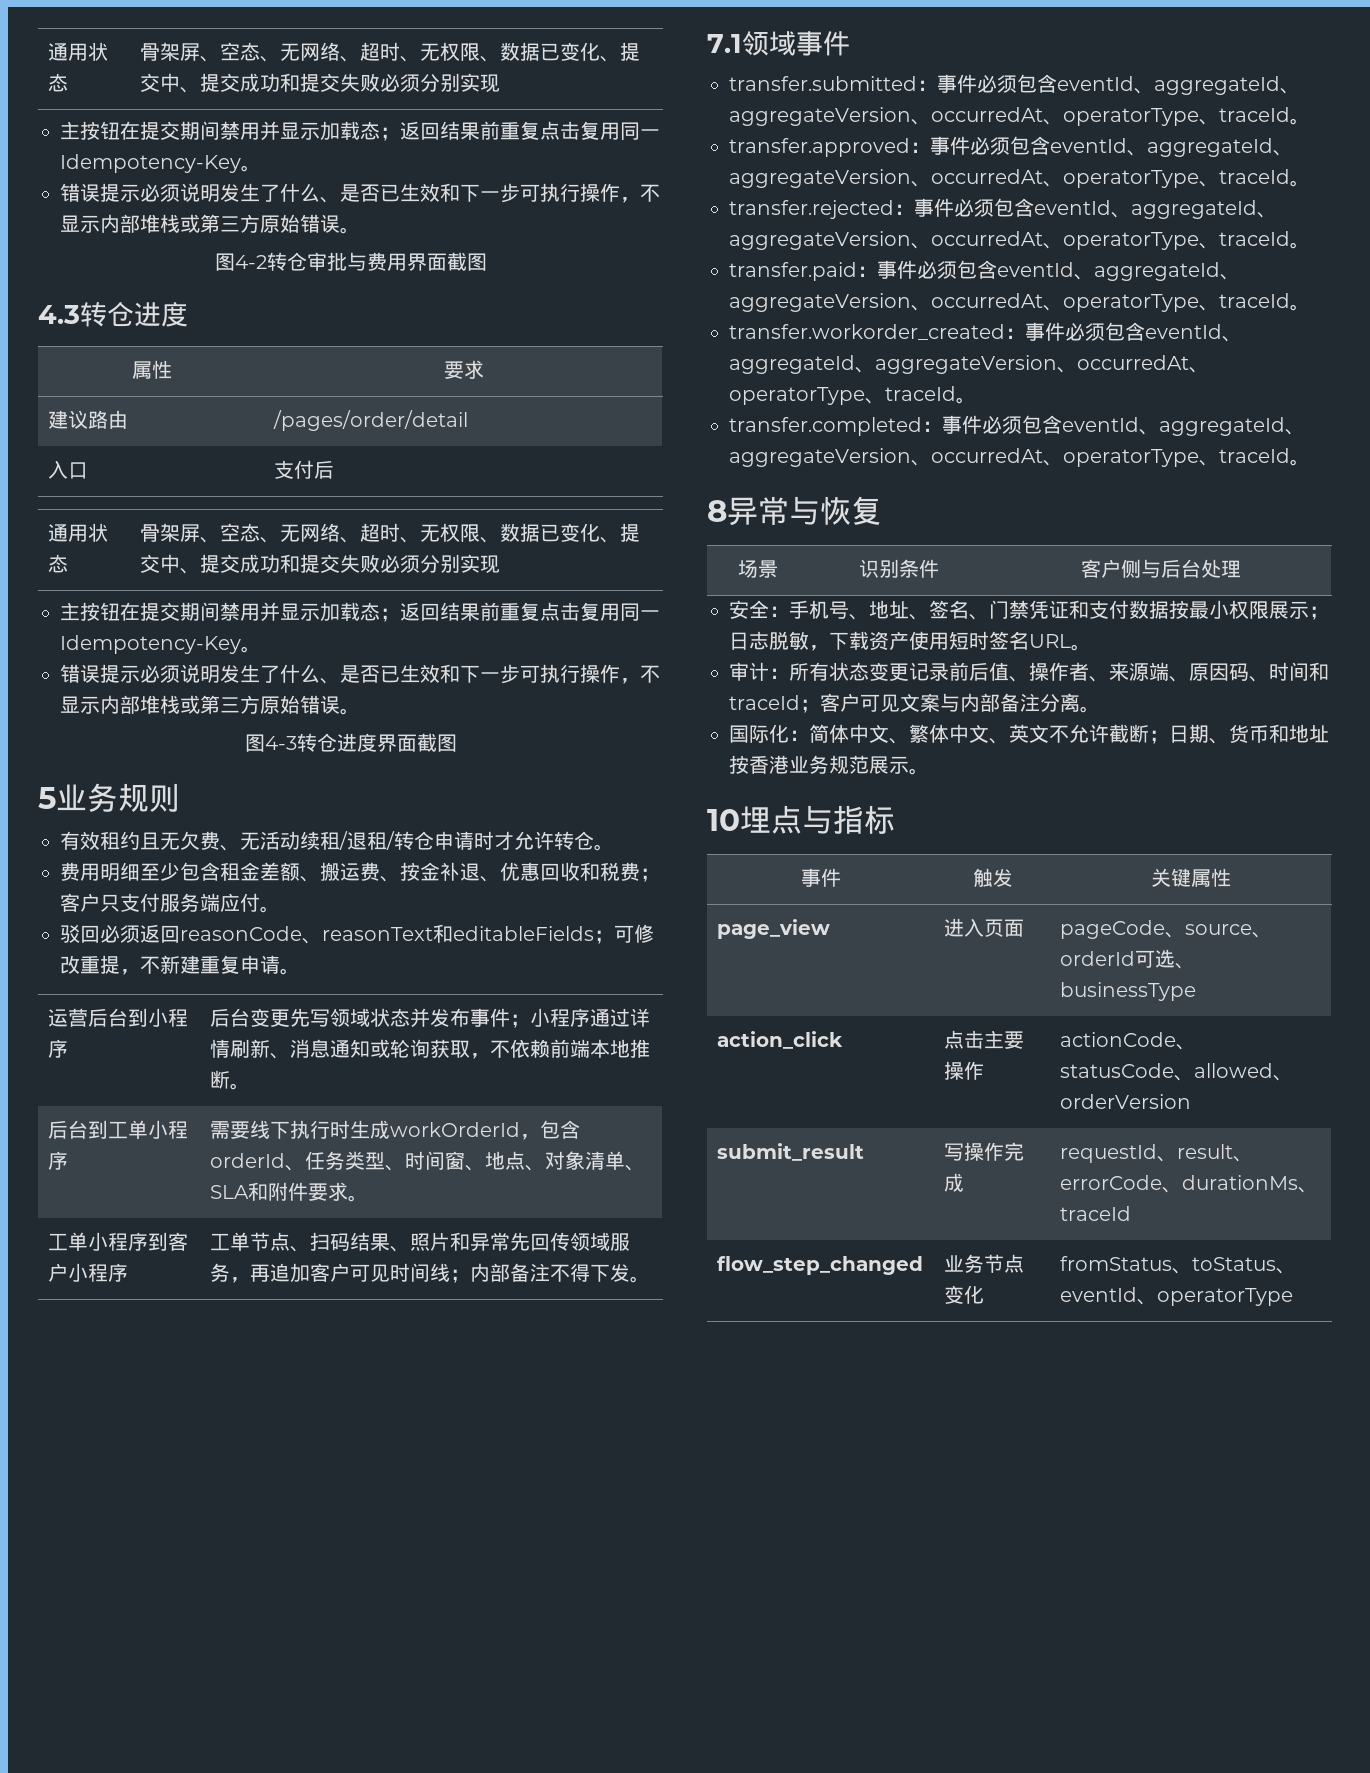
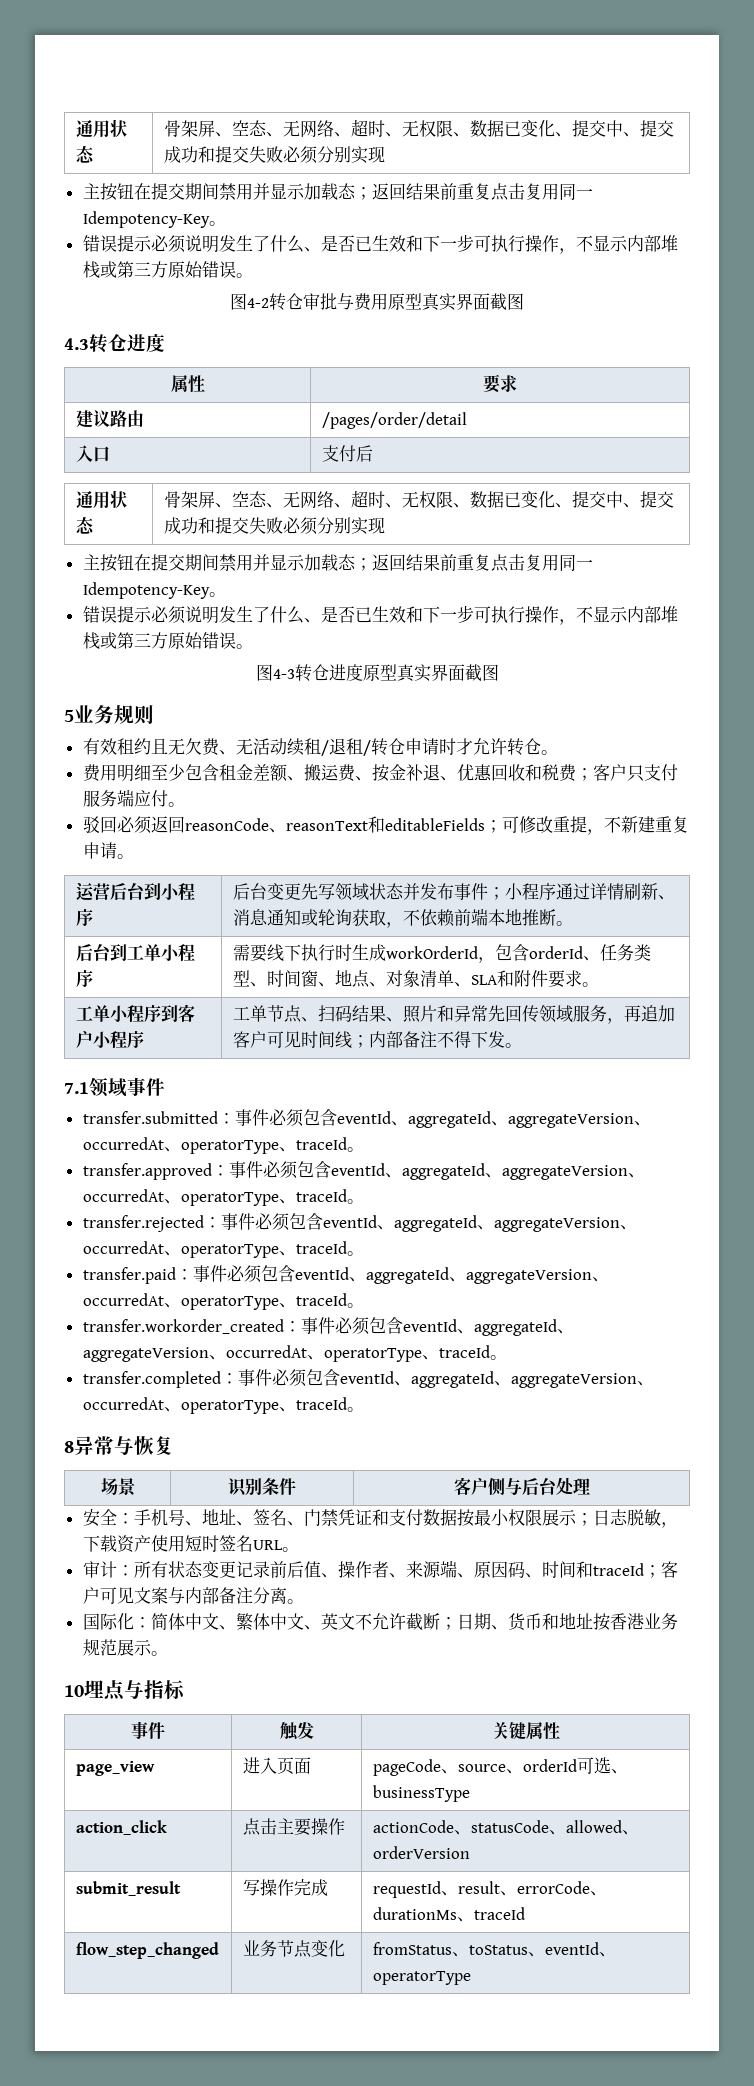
(407, 262) none -> [388,293,456,311] 原型真实
(377, 742) none -> [362,664,431,682] 原型真实

